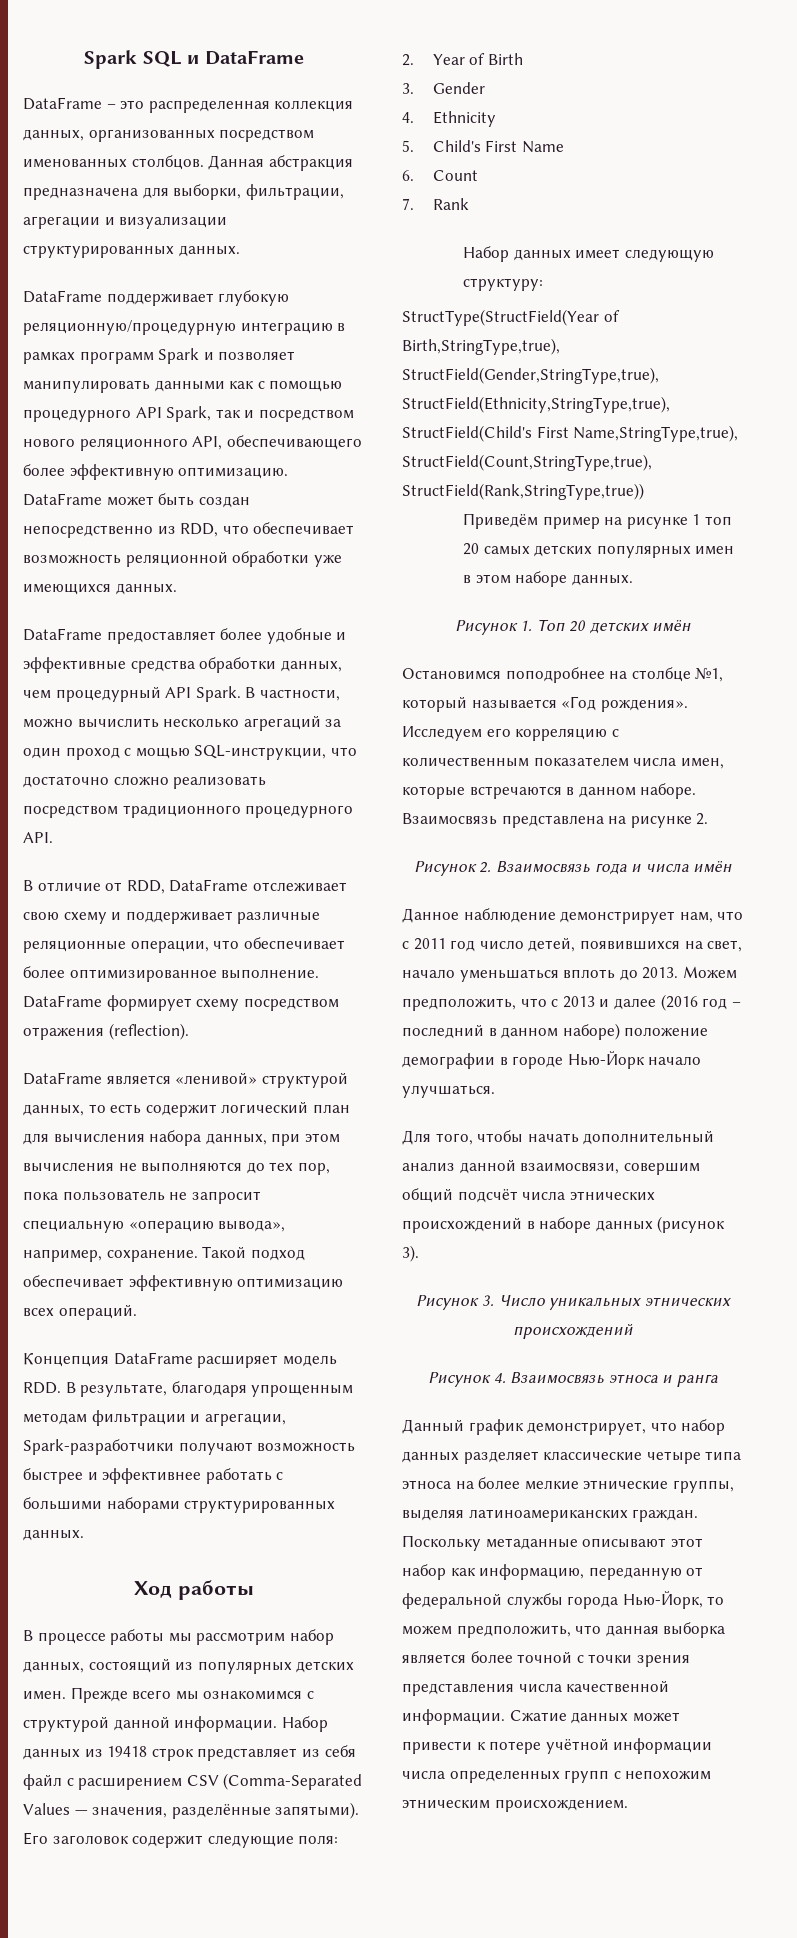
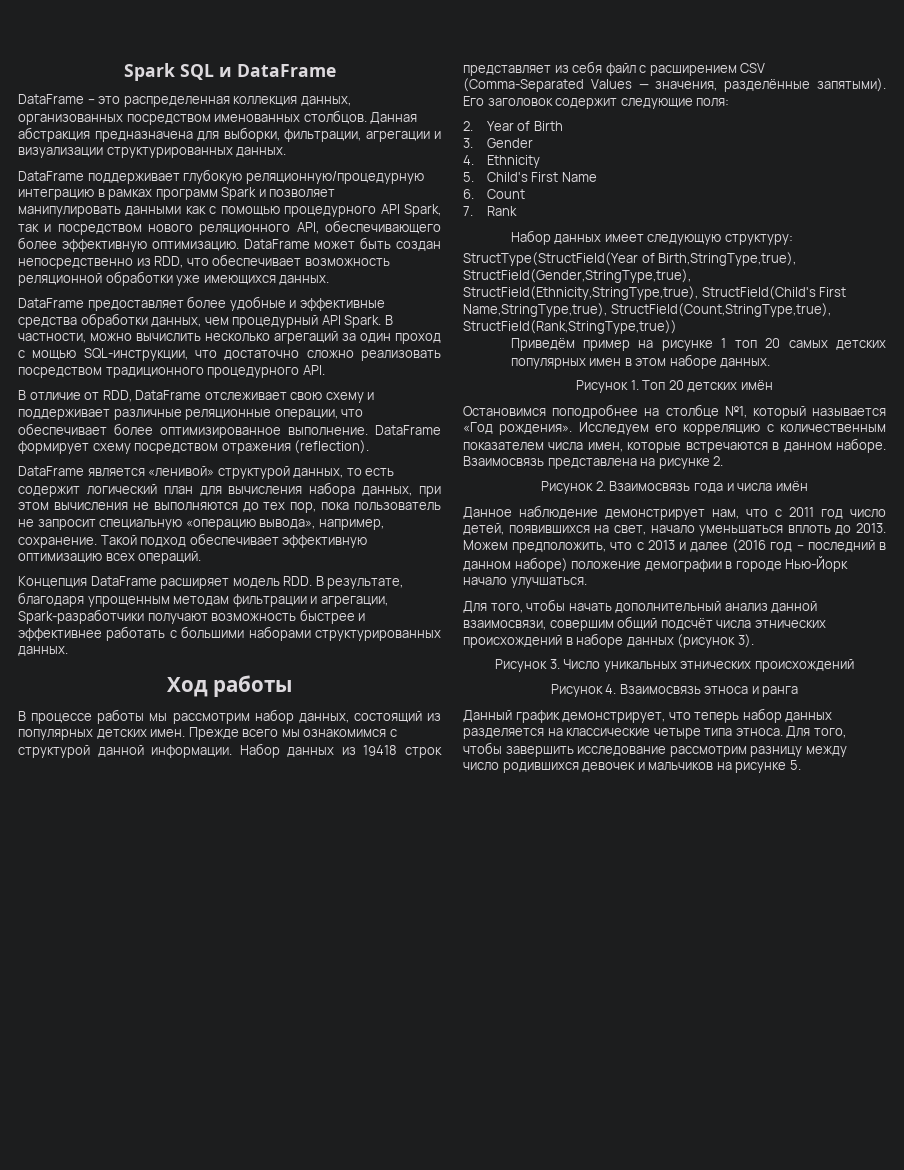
(677, 1426) none -> [694,712,740,723] теперь
[463,1451,539,1464] разделяет -> [463,728,563,739] разделяется на
[402,1477,734,1493] [402,1509,699,1522] [402,1535,703,1551] [402,1564,704,1580] [402,1591,725,1609] [402,1622,726,1638] [402,1651,690,1667] [402,1680,670,1696] [402,1709,680,1725] [402,1738,713,1754] [402,1770,712,1783] [402,1799,628,1812] этноса на более мелкие этнические группы, выделяя латиноамериканских граждан. Поскольку метаданные описывают этот набор как информацию, переданную от федеральной службы города Нью-Йорк, то можем предположить, что данная выборка является более точной с точки зрения представления числа качественной информации. Сжатие данных может привести к потере учётной информации числа определенных групп с непохожим этническим происхождением. -> [735,726,846,738] [463,742,847,757] [463,760,801,773] этноса. Для того, чтобы завершить исследование рассмотрим разницу между число родившихся девочек и мальчиков на рисунке 5.

